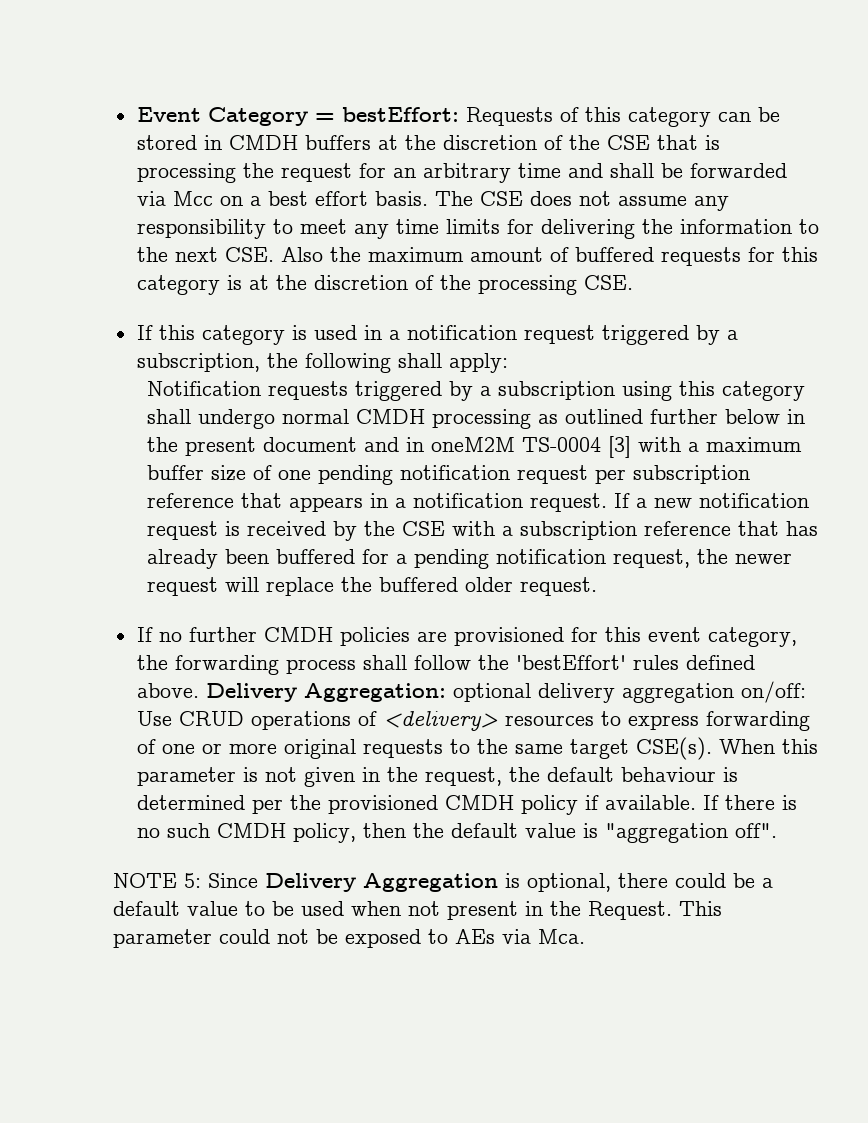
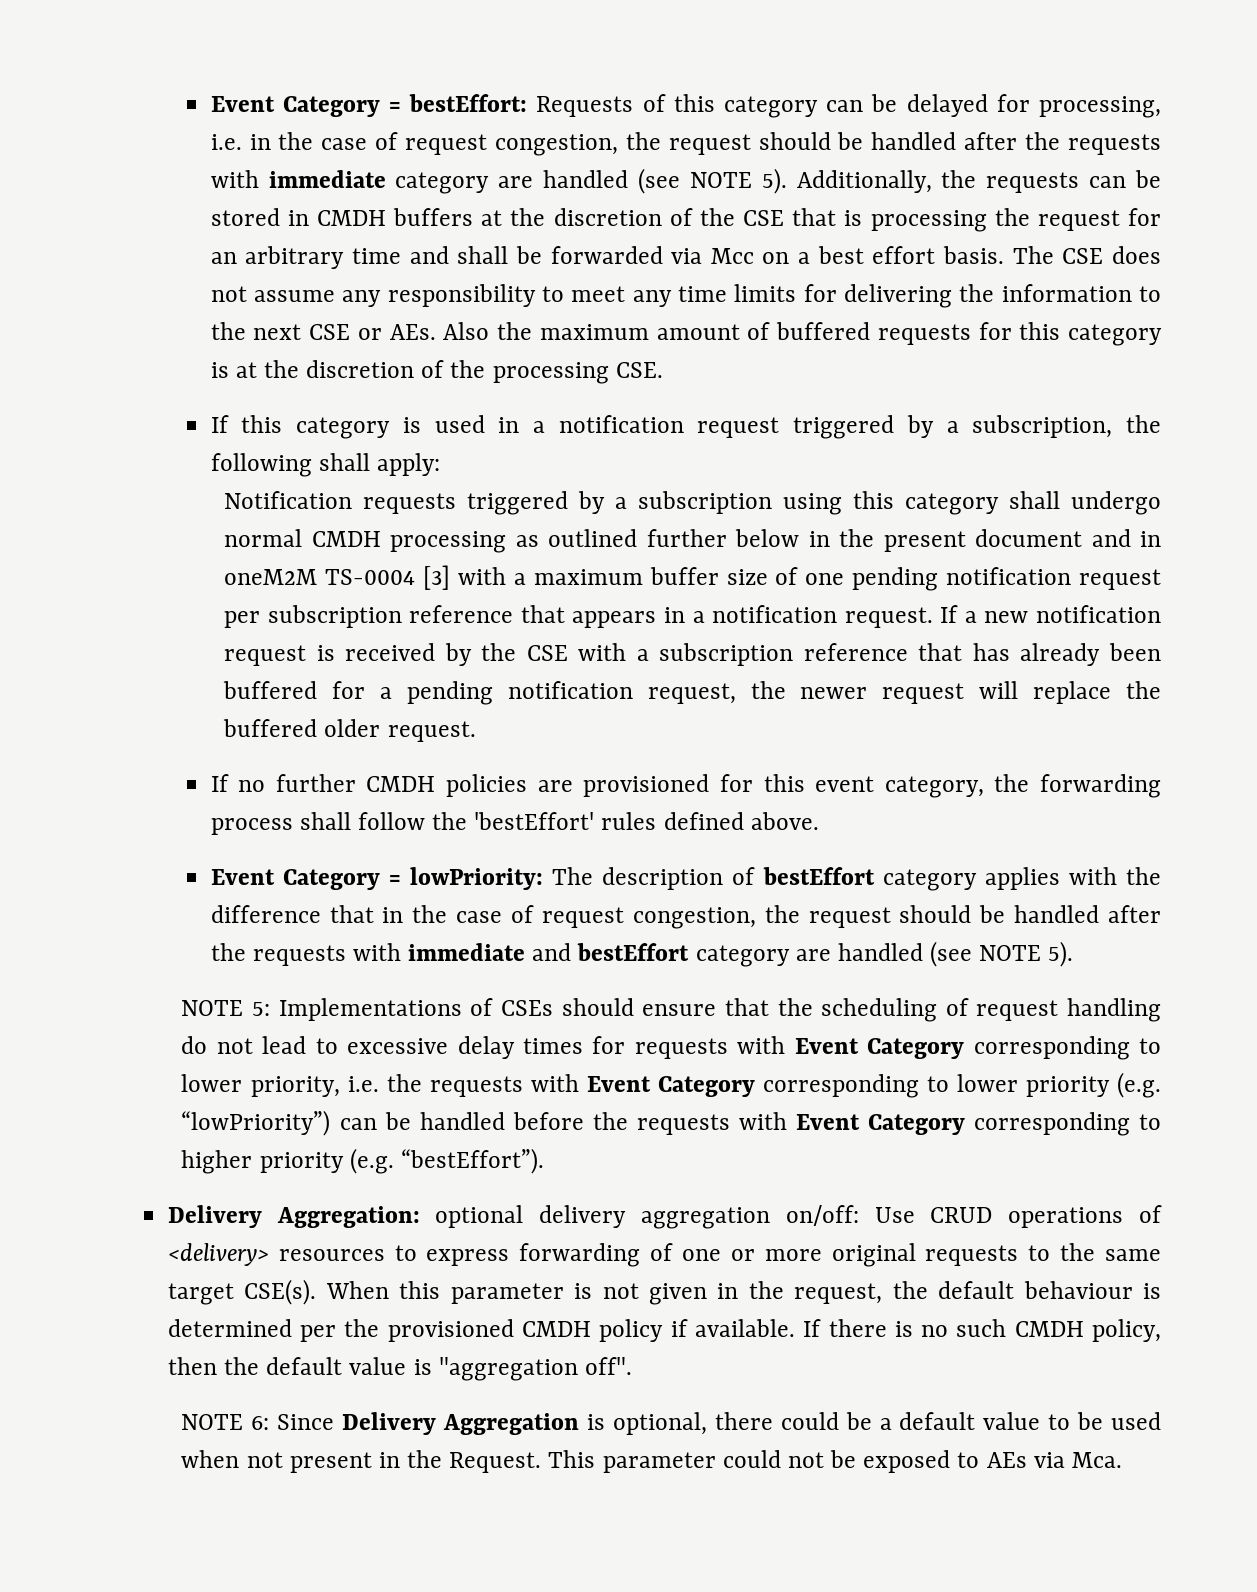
(780, 114) none -> [906,94,1161,118] [210,132,1161,156] [210,168,1161,194] delayed for processing, i.e. in the case of request congestion, the request should be handled after the requests with immediate category are handled (see NOTE 5). Additionally, the requests can be
[224,247,274,262] CSE. -> [309,324,436,340] CSE or AEs.
(199, 690) none -> [210,867,1161,891] [210,905,1161,929] [210,941,1074,967] [181,998,1161,1022] [181,1036,1161,1060] [181,1072,1161,1098] [181,1110,1162,1136] [181,1148,544,1174] // Event Category = lowPriority: The description of bestEffort category applies with the difference that in the case of request congestion, the request should be handled after the requests with immediate and bestEffort category are handled (see NOTE 5). // NOTE 5: Implementations of CSEs should ensure that the scheduling of request handling do not lead to excessive delay times for requests with Event Category corresponding to lower priority, i.e. the requests with Event Category corresponding to lower priority (e.g. “lowPriority”) can be handled before the requests with Event Category corresponding to higher priority (e.g. “bestEffort”). //
[184,873,202,888] 5: -> [251,1416,270,1430] 6:

